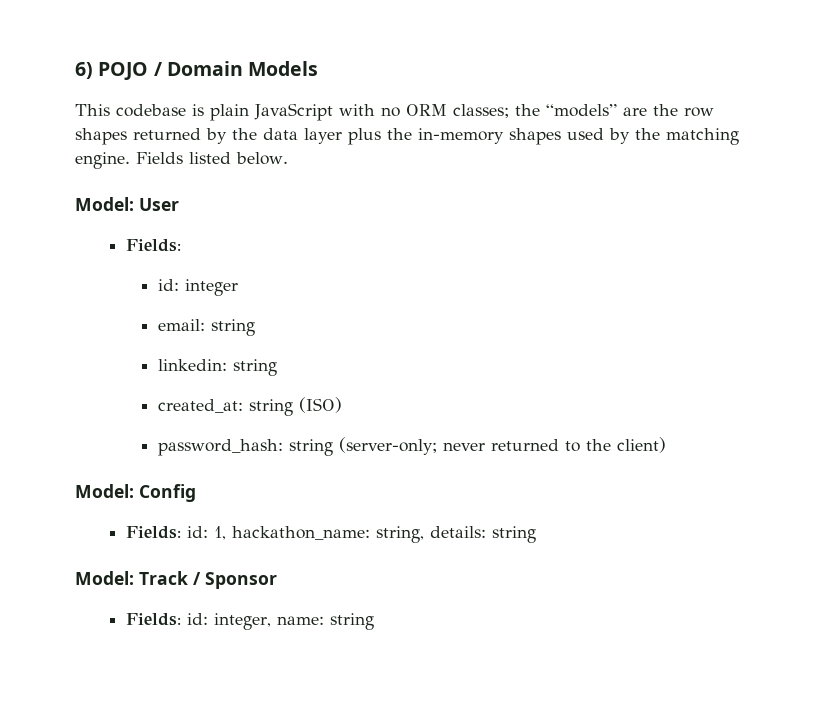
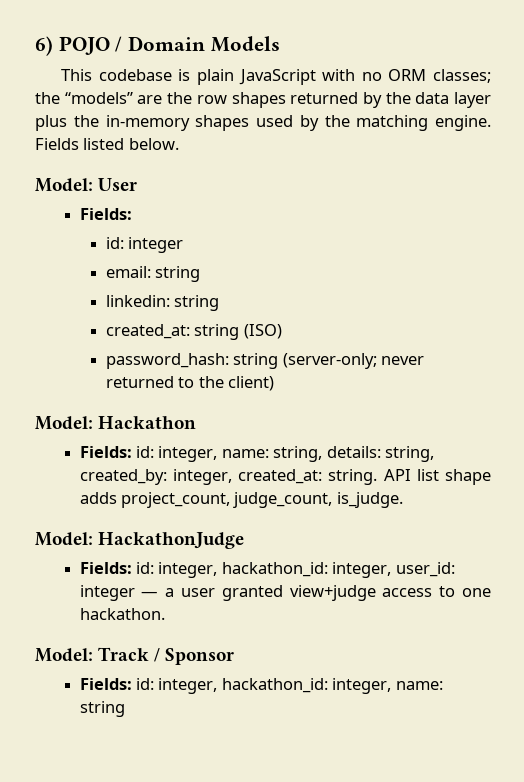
[139,484,196,502] [126,526,537,543] Config // Fields: id: 1, hackathon_name: string, details: string -> [98,416,197,429] [79,446,435,462] [79,469,491,485] [79,492,403,508] [35,532,245,549] [79,562,455,578] [79,585,491,601] [79,608,165,620] Hackathon // Fields: id: integer, name: string, details: string, created_by: integer, created_at: string. API list shape adds project_count, judge_count, is_judge. // Model: HackathonJudge // Fields: id: integer, hackathon_id: integer, user_id: integer — a user granted view+judge access to one hackathon.
(272, 621) none -> [221,678,392,694] hackathon_id: integer,

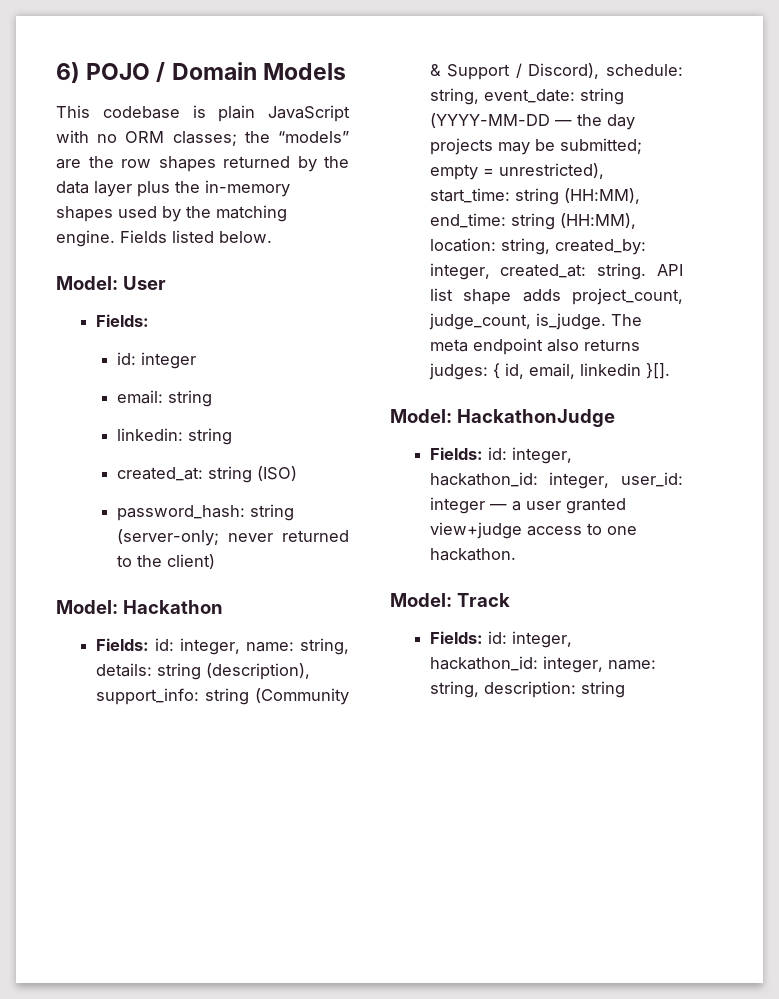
(381, 452) none -> [156,663,310,680] [95,688,349,705] [429,63,683,80] [429,88,624,105] [429,113,635,130] [429,138,642,155] [429,163,604,180] [429,188,640,205] [429,213,636,230] [429,238,496,252] string (description), support_info: string (Community & Support / Discord), schedule: string, event_date: string (YYYY-MM-DD — the day projects may be submitted; empty = unrestricted), start_time: string (HH:MM), end_time: string (HH:MM), location:
(403, 500) none -> [610,314,642,326] [429,338,640,355] [428,363,670,380] The meta endpoint also returns judges: { id, email, linkedin }[].
[154,648,235,665] / Sponsor -> (510, 600) none
(443, 685) none -> [429,681,576,698] string, description:

